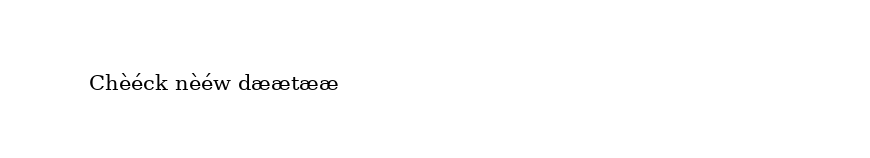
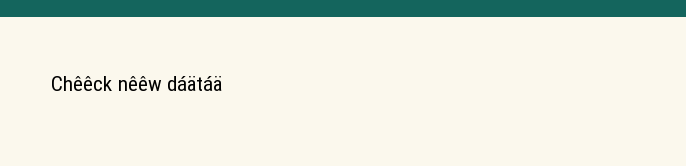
[89,73,339,90] Chèéck nèéw dæætææ -> [51,76,223,91] Chêêck nêêw dáätáä

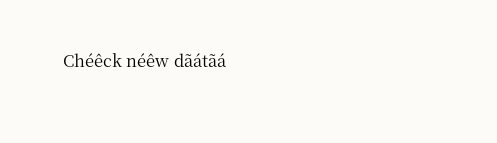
[51,76,223,91] Chêêck nêêw dáätáä -> [63,53,227,67] Chéêck néêw dãátãá

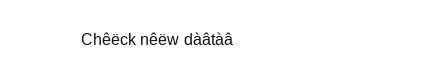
[63,53,227,67] Chéêck néêw dãátãá -> [81,32,233,45] Chêëck nêëw dàâtàâ

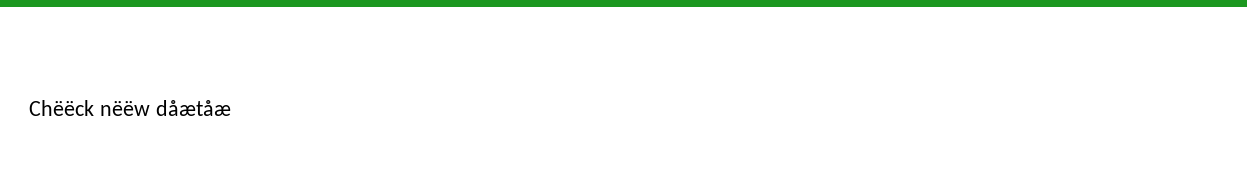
[81,32,233,45] Chêëck nêëw dàâtàâ -> [29,100,231,116] Chëëck nëëw dåætåæ

